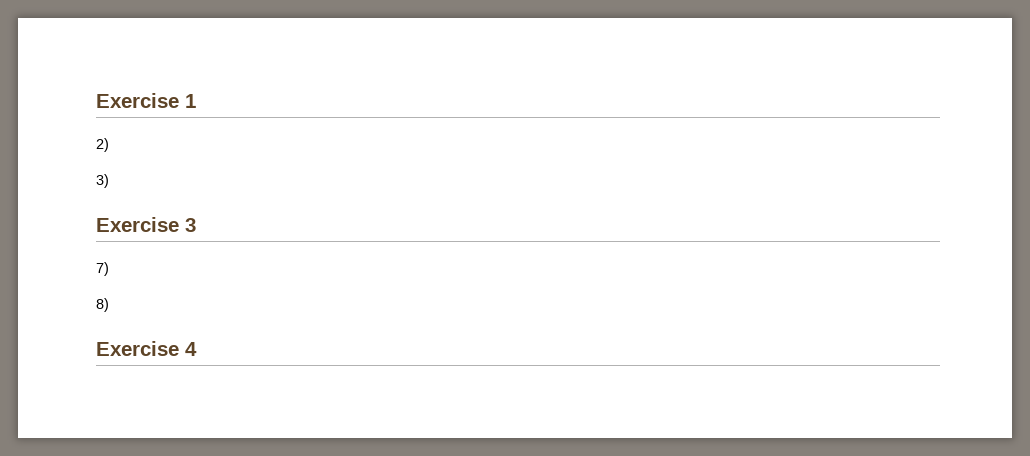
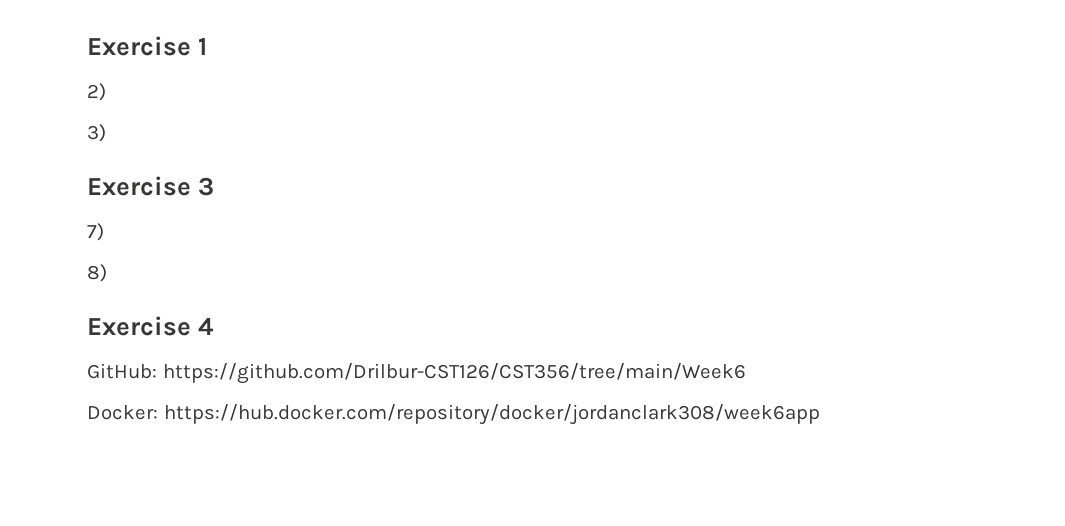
(197, 349) none -> [87,363,746,384] [87,404,820,425] // GitHub: https://github.com/Drilbur-CST126/CST356/tree/main/Week6 // Docker: https://hub.docker.com/repository/docker/jordanclark308/week6app

